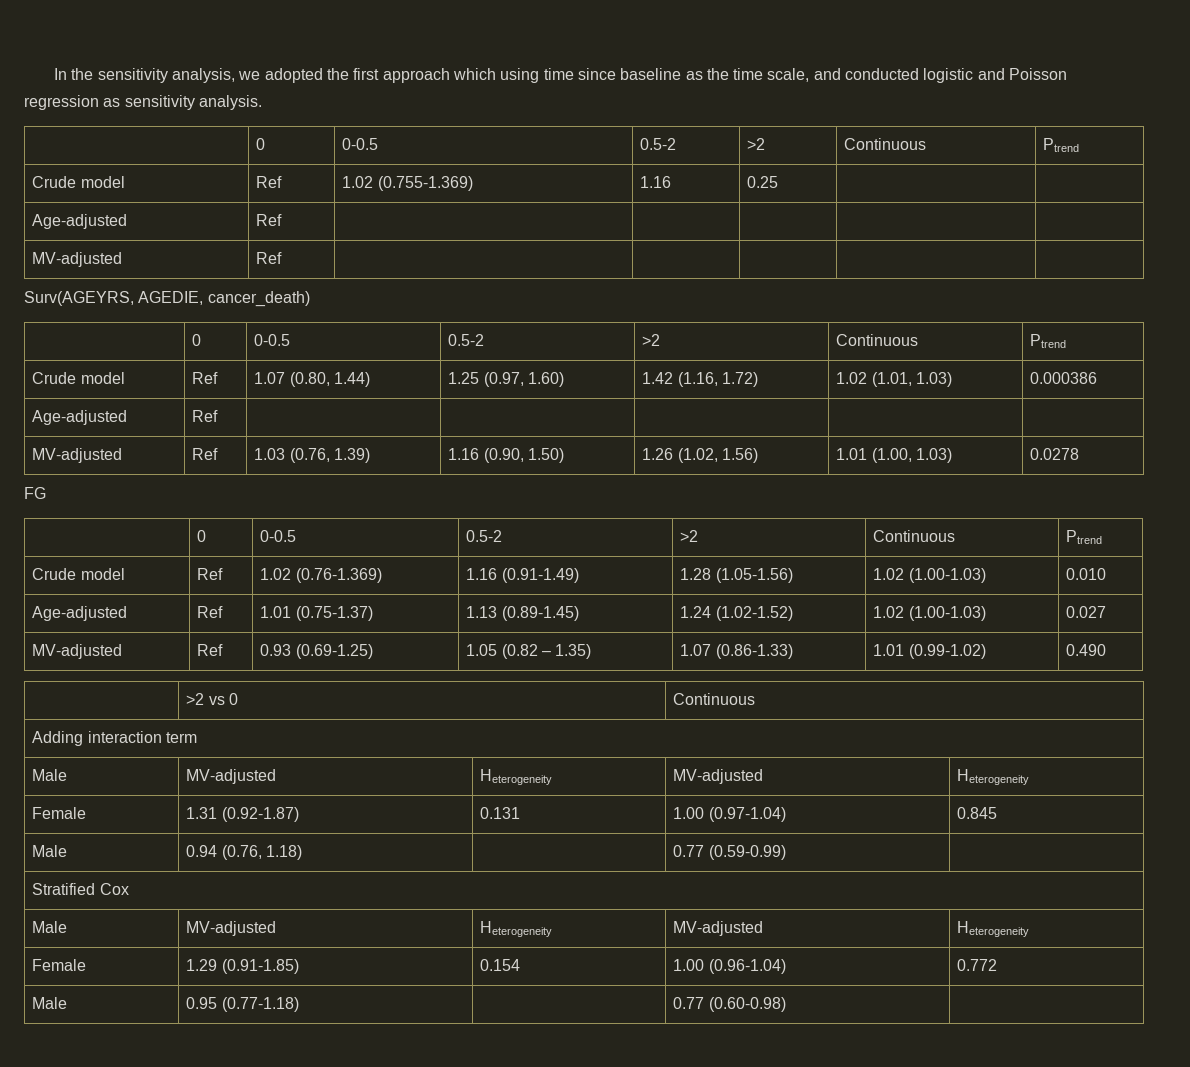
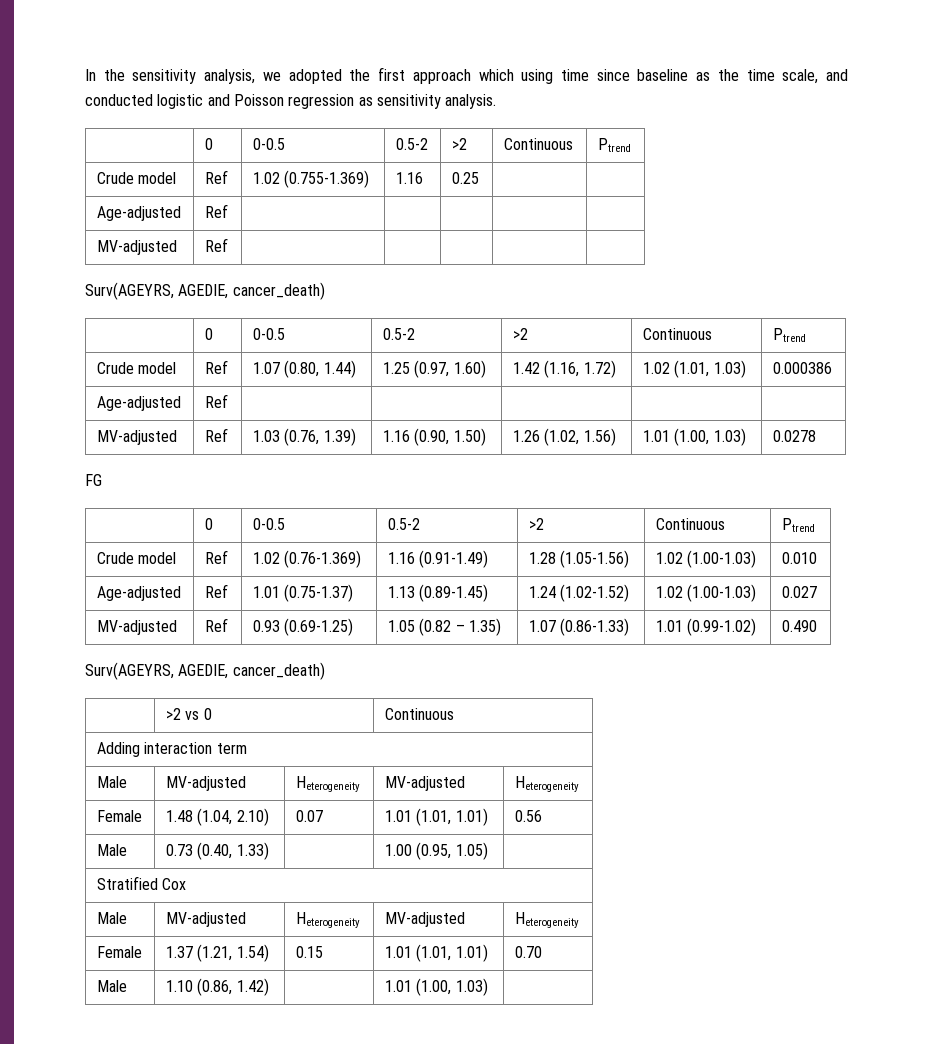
(1107, 650) none -> [85,662,325,680] // Surv(AGEYRS, AGEDIE, cancer_death)
[186,807,299,822] [480,807,521,819] [673,807,786,822] [957,807,998,819] [32,845,68,857] [186,845,303,860] [673,845,786,860] 1.31 (0.92-1.87) | 0.131 | 1.00 (0.97-1.04) | 0.845 // Male | 0.94 (0.76, 1.18) | | 0.77 (0.59-0.99) -> [165,808,269,826] [295,810,323,822] [384,808,488,826] [514,810,542,822] [96,844,127,856] [165,842,269,860] [384,842,488,860] 1.48 (1.04, 2.10) | 0.07 | 1.01 (1.01, 1.01) | 0.56 // Male | 0.73 (0.40, 1.33) | | 1.00 (0.95, 1.05)
[186,959,299,974] [480,959,521,971] [673,959,786,974] [957,959,998,971] [32,997,68,1009] [186,997,299,1012] [673,997,786,1012] 1.29 (0.91-1.85) | 0.154 | 1.00 (0.96-1.04) | 0.772 // Male | 0.95 (0.77-1.18) | | 0.77 (0.60-0.98) -> [165,944,269,962] [295,946,323,958] [384,944,488,962] [514,946,542,958] [96,980,127,992] [165,978,269,996] [384,978,488,996] 1.37 (1.21, 1.54) | 0.15 | 1.01 (1.01, 1.01) | 0.70 // Male | 1.10 (0.86, 1.42) | | 1.01 (1.00, 1.03)

